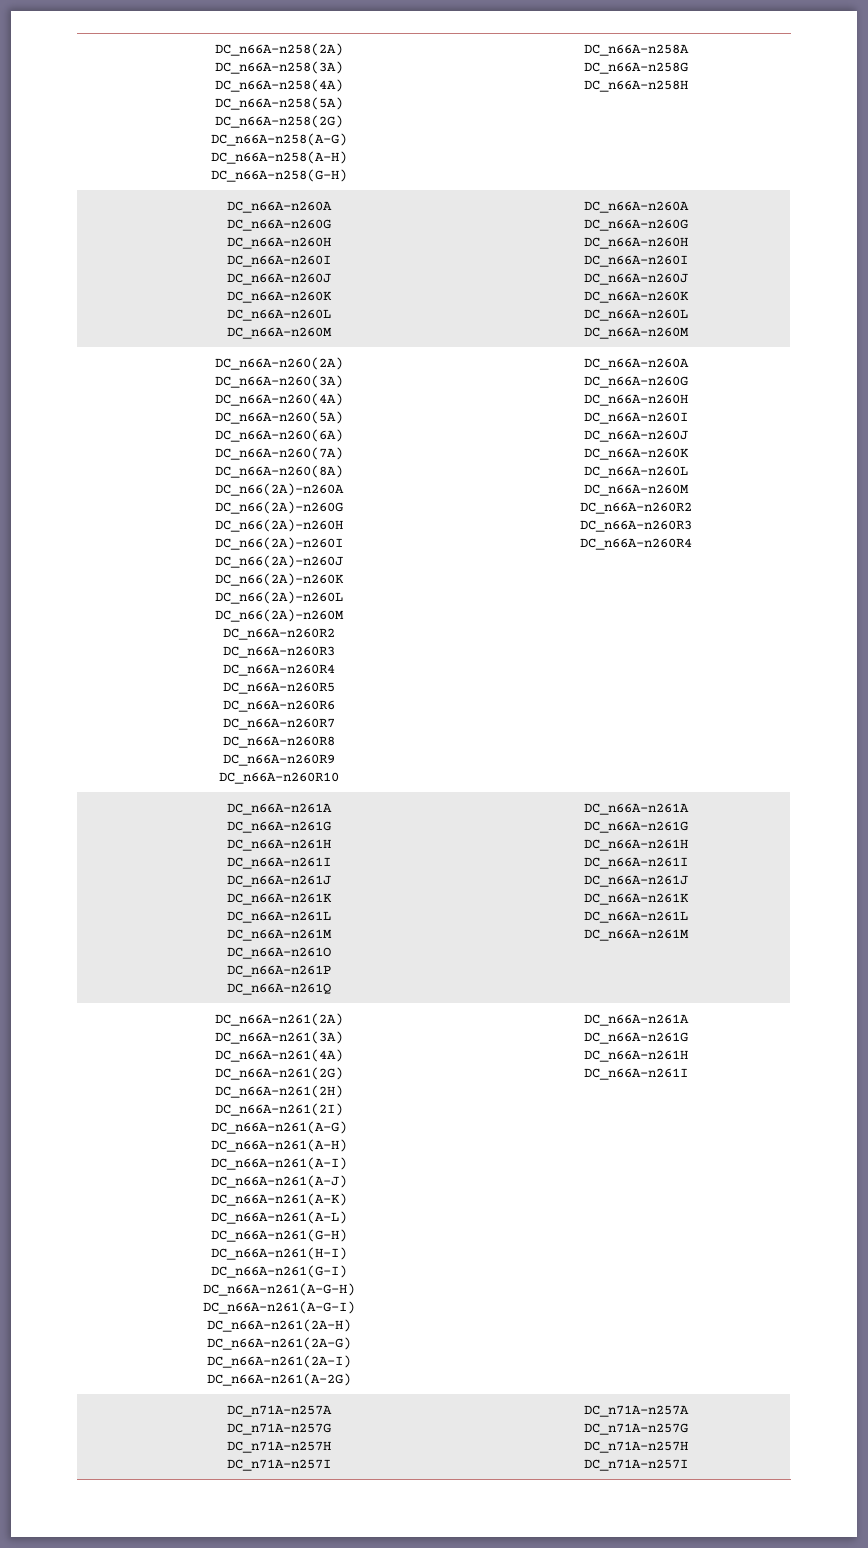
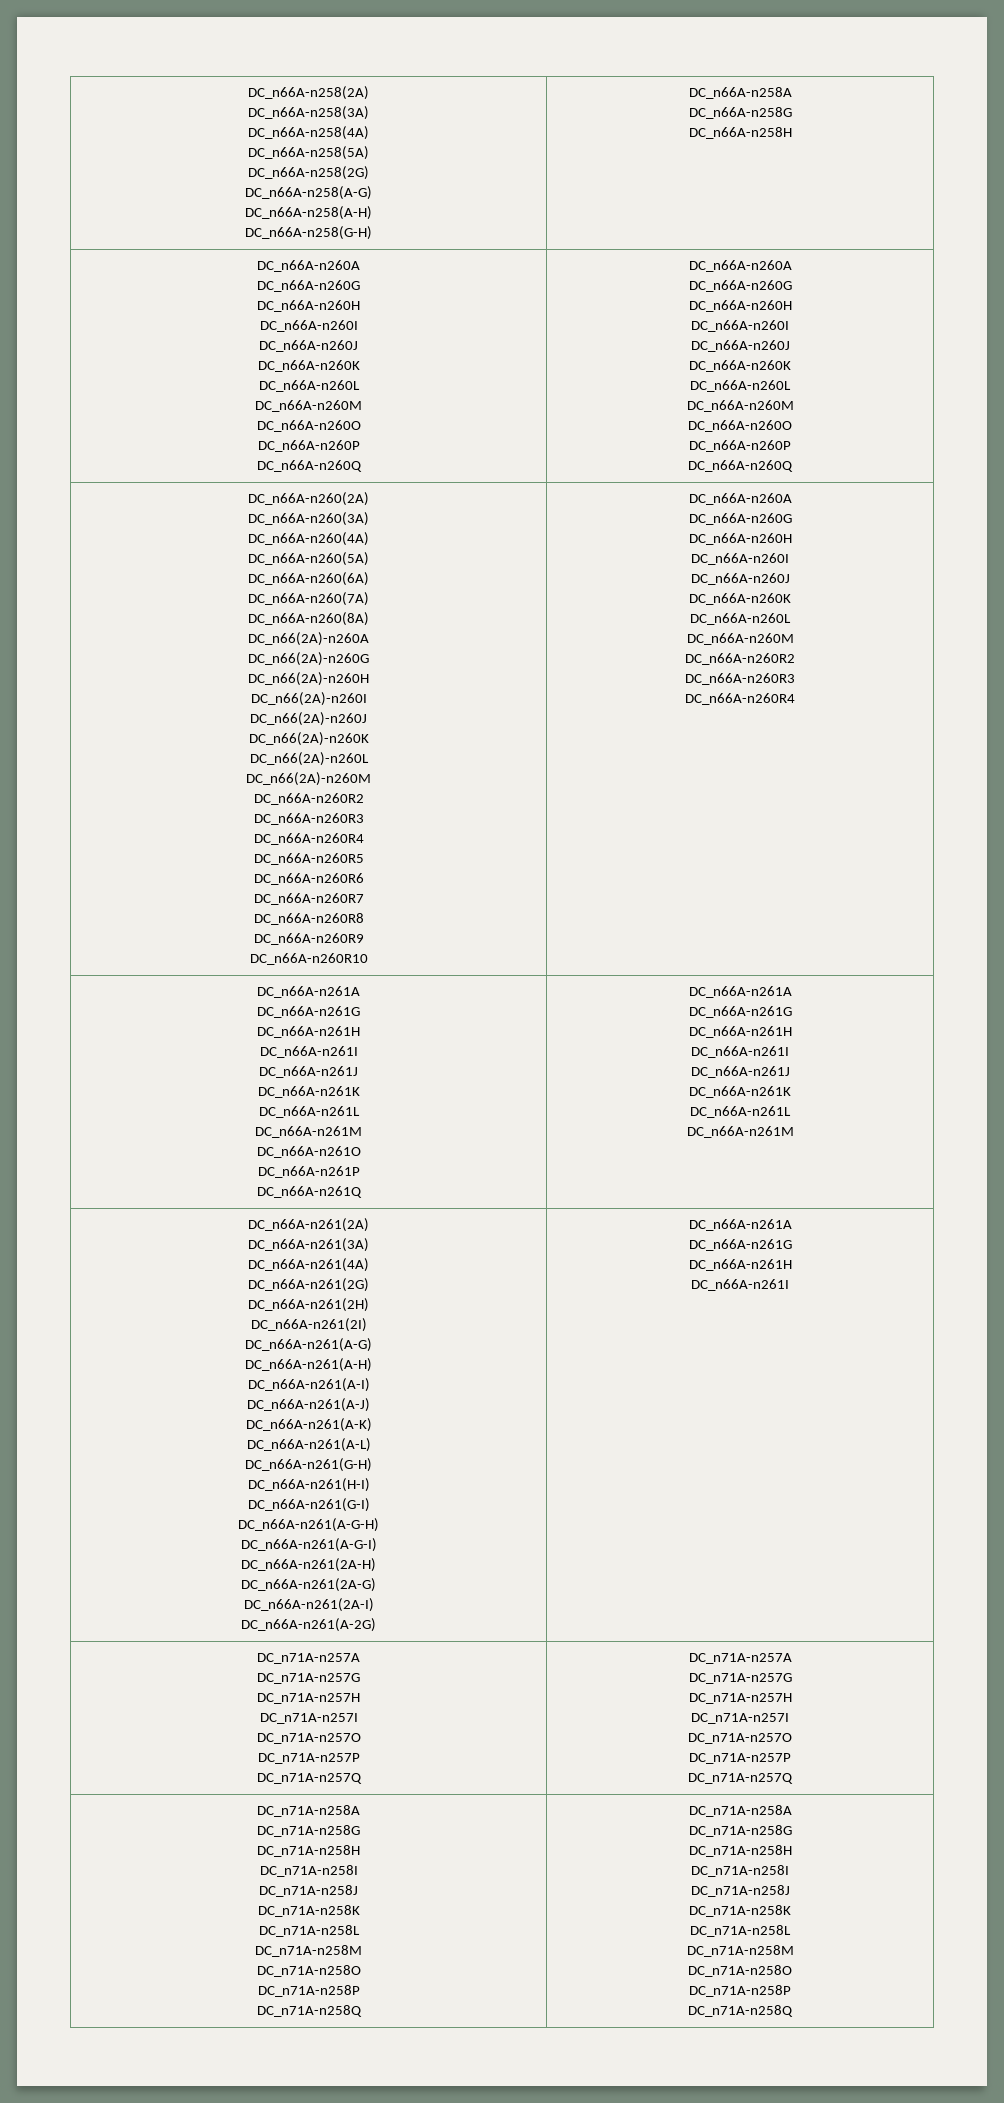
[583,201,689,213] [583,219,688,231] [583,237,688,249] [583,255,688,267] [583,273,688,285] [583,291,689,303] [583,309,688,321] [583,327,689,339] | DC_n66A-n260A // DC_n66A-n260G // DC_n66A-n260H // DC_n66A-n260I // DC_n66A-n260J // DC_n66A-n260K // DC_n66A-n260L // DC_n66A-n260M -> [256,420,361,432] [257,440,360,452] [256,460,362,472] [688,260,792,272] [688,280,792,292] [688,300,792,312] [691,320,789,332] [690,340,790,352] [689,360,791,372] [690,380,791,392] [686,400,794,412] [688,420,792,432] [689,440,791,452] [688,460,793,472] // DC_n66A-n260O // DC_n66A-n260P // DC_n66A-n260Q | DC_n66A-n260A // DC_n66A-n260G // DC_n66A-n260H // DC_n66A-n260I // DC_n66A-n260J // DC_n66A-n260K // DC_n66A-n260L // DC_n66A-n260M // DC_n66A-n260O // DC_n66A-n260P // DC_n66A-n260Q
[583,1405,689,1417] [583,1423,688,1435] [583,1441,688,1453] [583,1459,688,1471] | DC_n71A-n257A // DC_n71A-n257G // DC_n71A-n257H // DC_n71A-n257I -> [256,1733,361,1744] [257,1753,360,1764] [256,1773,362,1784] [688,1653,792,1664] [688,1673,792,1684] [688,1693,792,1704] [691,1713,789,1724] [688,1733,792,1744] [689,1753,791,1764] [688,1773,793,1784] [257,1805,360,1817] [257,1825,360,1837] [257,1845,360,1857] [259,1865,358,1877] [259,1885,358,1897] [257,1905,360,1917] [258,1925,360,1937] [255,1945,362,1957] [256,1965,361,1977] [257,1985,360,1997] [256,2005,362,2017] [688,1805,792,1817] [688,1825,792,1837] [688,1845,792,1857] [691,1865,789,1877] [690,1885,790,1897] [689,1905,791,1917] [690,1925,791,1937] [686,1945,794,1957] [688,1965,792,1977] [689,1985,791,1997] [688,2005,793,2017] // DC_n71A-n257O // DC_n71A-n257P // DC_n71A-n257Q | DC_n71A-n257A // DC_n71A-n257G // DC_n71A-n257H // DC_n71A-n257I // DC_n71A-n257O // DC_n71A-n257P // DC_n71A-n257Q // DC_n71A-n258A // DC_n71A-n258G // DC_n71A-n258H // DC_n71A-n258I // DC_n71A-n258J // DC_n71A-n258K // DC_n71A-n258L // DC_n71A-n258M // DC_n71A-n258O // DC_n71A-n258P // DC_n71A-n258Q | DC_n71A-n258A // DC_n71A-n258G // DC_n71A-n258H // DC_n71A-n258I // DC_n71A-n258J // DC_n71A-n258K // DC_n71A-n258L // DC_n71A-n258M // DC_n71A-n258O // DC_n71A-n258P // DC_n71A-n258Q

